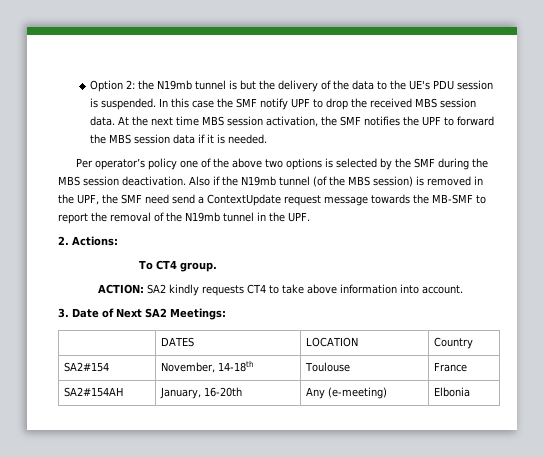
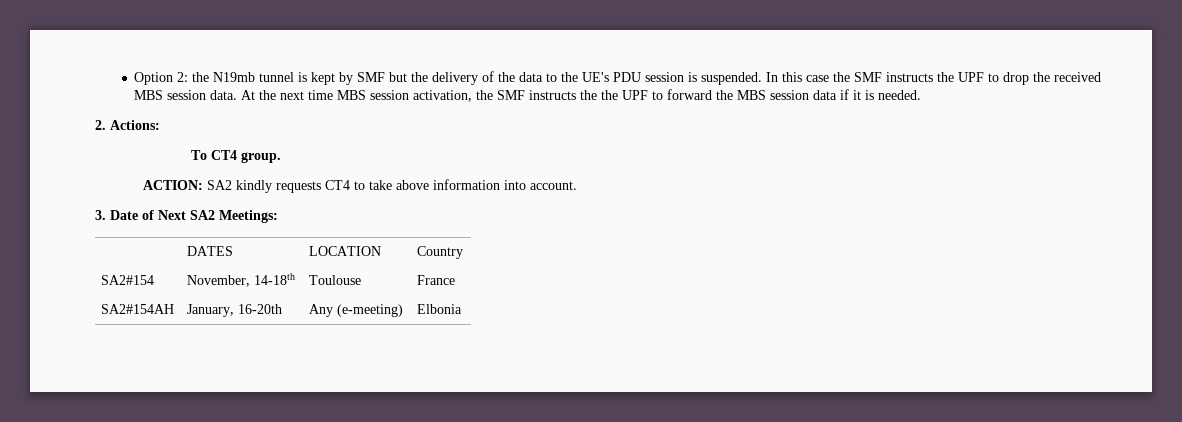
(238, 85) none -> [311,72,386,85] kept by SMF
[260,98,289,110] notify -> [886,72,955,82] instructs the
[364,116,401,126] notifies -> [529,90,598,100] instructs the
[75,158,488,170] [58,176,483,187] [58,194,486,206] [58,212,310,224] // Per operator’s policy one of the above two options is selected by the SMF during the MBS session deactivation. Also if the N19mb tunnel (of the MBS session) is removed in the UPF, the SMF need send a ContextUpdate request message towards the MB-SMF to report the removal of the N19mb tunnel in the UPF. -> (922, 95) none

